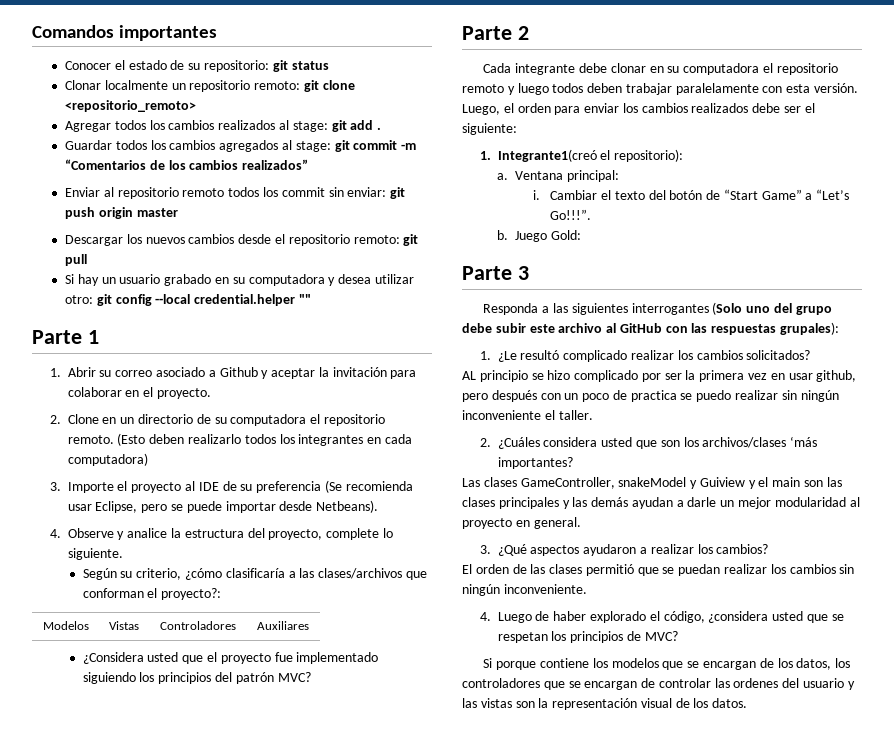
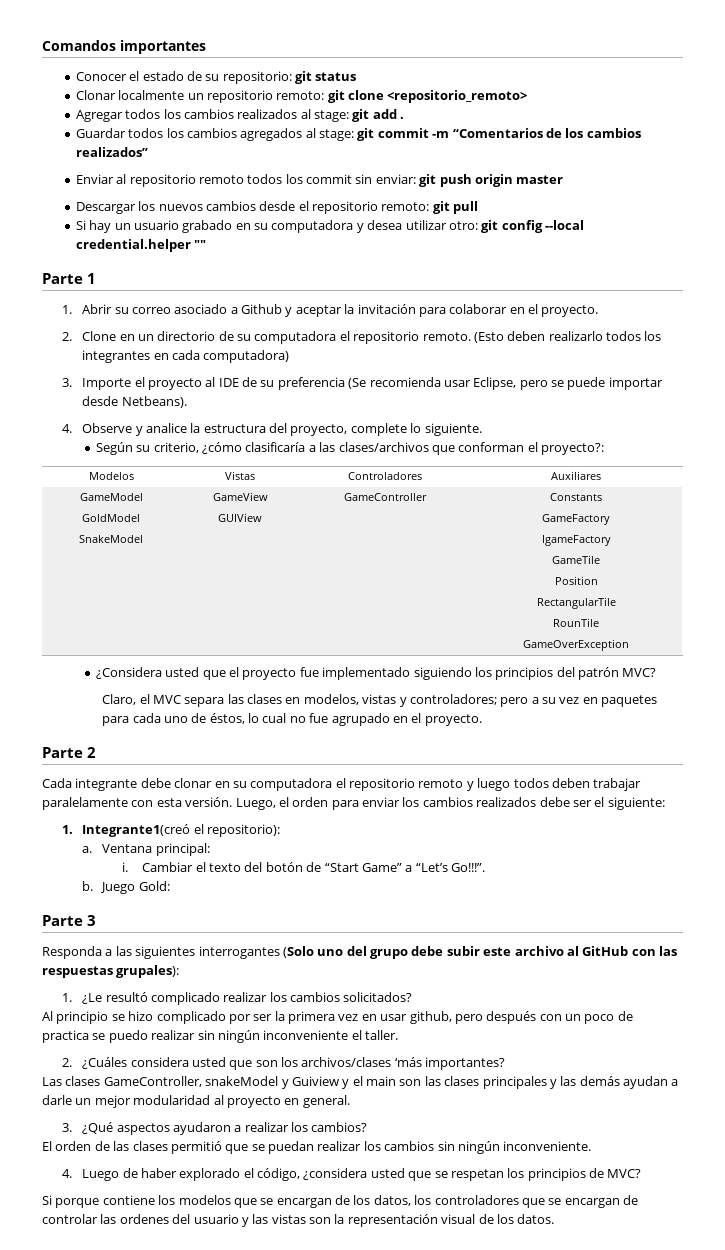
(309, 625) none -> [79,493,143,501] [82,514,140,522] [79,535,143,543] [212,492,268,501] [218,513,262,522] [344,493,427,501] [550,493,602,501] [542,514,610,525] [541,535,611,546] [552,555,600,564] [554,576,598,585] [536,597,616,609] [553,618,599,627] [523,639,629,651] // GameModel // GoldModel // SnakeModel | GameView // GUIView | GameController | Constants // GameFactory // IgameFactory // GameTile // Position // RectangularTile // RounTile // GameOverException
(311, 677) none -> [102,694,658,707] [102,713,482,726] // Claro, el MVC separa las clases en modelos, vistas y controladores; pero a su vez en paquetes para cada uno de éstos, lo cual no fue agrupado en el proyecto.
[462,371,476,380] AL -> [42,1011,53,1021] Al

